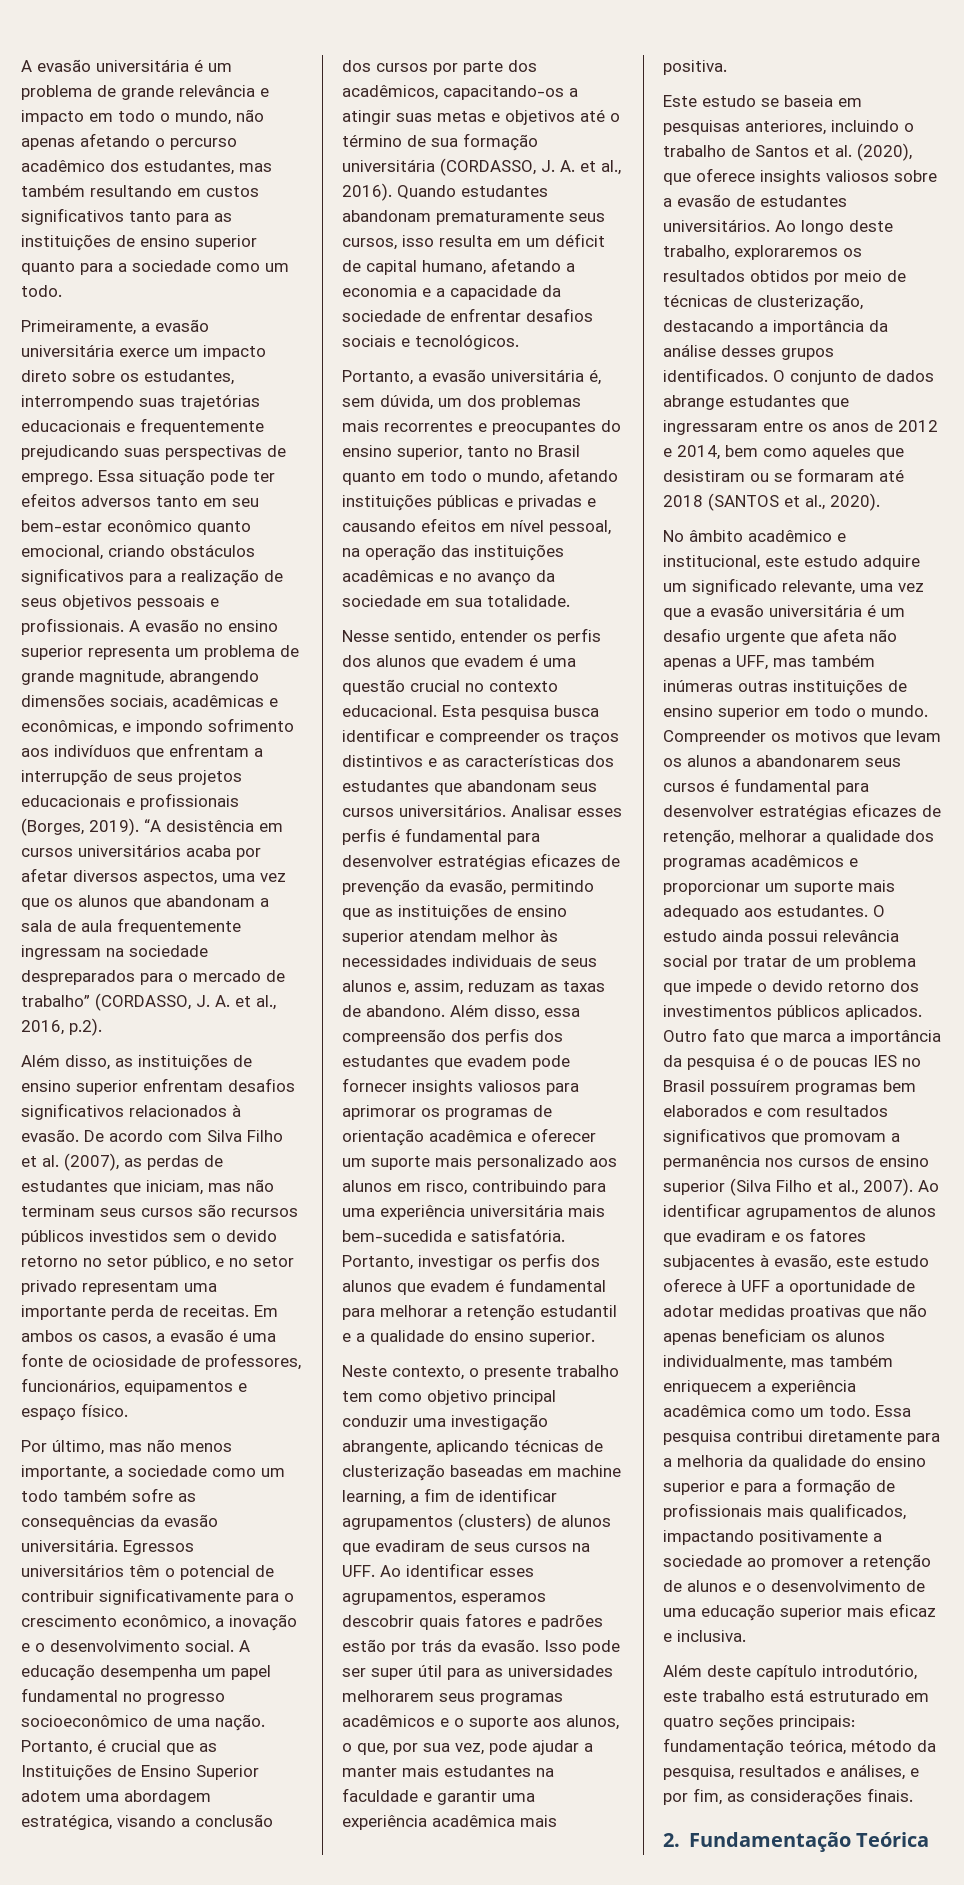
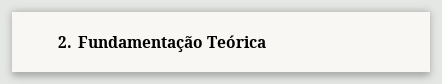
[21,59,232,72] [21,85,269,100] [21,109,264,125] [21,133,237,150] [21,160,272,175] [21,184,259,197] [21,208,232,225] [21,234,257,251] [21,260,289,275] [21,285,62,297] [21,319,209,335] [21,344,266,360] [21,370,234,385] [21,394,260,410] [21,418,264,435] [21,445,286,460] [21,469,275,486] [21,493,259,507] [21,520,251,535] [21,544,255,560] [21,568,283,586] [21,595,219,610] [21,618,278,635] [21,645,299,660] [21,670,259,685] [21,694,278,710] [21,718,294,735] [21,743,263,760] [21,769,242,786] [21,793,239,810] [21,818,283,836] [21,844,261,860] [21,868,286,885] [21,895,269,910] [21,918,241,935] [21,945,208,960] [21,970,285,985] [21,993,276,1011] [21,1018,102,1036] [21,1054,252,1071] [21,1078,295,1095] [21,1103,241,1120] [21,1129,283,1142] [21,1153,223,1171] [21,1179,274,1195] [21,1204,298,1217] [21,1230,277,1245] [21,1255,294,1270] [21,1280,217,1295] [21,1305,278,1320] [21,1329,276,1345] [21,1353,301,1370] [21,1378,247,1395] [21,1403,128,1421] [21,1439,232,1455] [21,1465,285,1480] [21,1488,196,1502] [21,1514,218,1530] [21,1539,194,1555] [21,1564,274,1580] [21,1588,294,1605] [21,1614,297,1631] [21,1640,250,1652] [21,1664,271,1681] [21,1688,225,1705] [21,1714,265,1731] [21,1739,217,1755] [21,1764,259,1781] [21,1790,211,1805] [21,1814,273,1830] [342,60,537,75] [342,85,578,100] [342,109,620,125] [342,133,538,151] [342,158,621,176] [342,183,548,201] [342,210,605,225] [342,233,605,250] [342,258,575,275] [342,285,561,300] [342,308,593,322] [342,334,519,350] [342,369,601,385] [342,395,581,410] [342,420,621,435] [342,445,580,460] [342,468,618,485] [342,494,596,511] [342,518,611,535] [342,544,564,561] [342,570,555,586] [342,595,570,607] [342,628,601,645] [342,654,576,670] [342,679,558,695] [342,705,599,720] [342,728,619,746] [342,755,614,767] [342,780,597,795] [342,804,622,817] [342,828,540,845] [342,853,620,870] [342,879,594,896] [342,904,567,921] [342,929,558,945] [342,955,597,967] [342,980,605,995] [342,1004,580,1020] [342,1028,563,1045] [342,1055,570,1070] [342,1078,579,1095] [342,1105,552,1120] [342,1128,596,1146] [342,1155,617,1170] [342,1180,606,1195] [342,1204,605,1220] [342,1228,565,1242] [342,1253,600,1270] [342,1278,606,1295] [342,1304,617,1321] [342,1330,595,1345] [342,1365,619,1380] [342,1390,556,1405] [342,1414,548,1431] [342,1439,603,1455] [342,1464,621,1481] [342,1488,557,1505] [342,1513,611,1531] [342,1540,590,1555] [342,1563,534,1577] [342,1591,546,1605] [342,1613,603,1630] [342,1639,620,1655] [342,1665,613,1680] [342,1690,563,1705] [342,1715,619,1730] [342,1740,593,1755] [342,1765,554,1777] [342,1788,535,1805] [342,1815,557,1830] [663,60,727,75] [663,95,862,107] [663,120,914,135] [663,143,912,161] [663,168,937,185] [663,194,847,207] [663,219,893,235] [663,245,862,260] [663,270,906,285] [663,294,863,311] [663,320,888,335] [663,344,834,360] [663,368,934,385] [663,395,849,410] [663,420,938,435] [663,445,904,460] [663,468,904,482] [663,493,880,511] [663,530,846,542] [663,555,920,570] [663,578,924,595] [663,604,905,620] [663,628,897,645] [663,654,875,670] [663,679,907,696] [663,705,928,720] [663,730,941,745] [663,755,901,767] [663,778,869,795] [663,803,941,820] [663,829,934,846] [663,855,858,870] [663,880,895,895] [663,905,885,920] [663,930,899,945] [663,955,916,970] [663,980,919,995] [663,1005,922,1020] [663,1028,941,1045] [663,1054,921,1070] [663,1080,916,1095] [663,1105,888,1117] [663,1128,900,1145] [663,1155,929,1170] [663,1178,939,1196] [663,1203,936,1220] [663,1228,866,1245] [663,1254,929,1270] [663,1278,915,1295] [663,1304,927,1320] [663,1328,885,1345] [663,1354,893,1370] [663,1380,856,1395] [663,1405,911,1417] [663,1430,940,1445] [663,1455,926,1470] [663,1478,895,1496] [663,1503,906,1520] [663,1530,882,1545] [663,1554,931,1571] [663,1580,925,1592] [663,1603,936,1621] [663,1630,746,1642] [663,1664,917,1680] [663,1689,929,1702] [663,1714,855,1731] [663,1738,936,1756] [663,1764,919,1780] [663,1788,913,1806] A evasão universitária é um problema de grande relevância e impacto em todo o mundo, não apenas afetando o percurso acadêmico dos estudantes, mas também resultando em custos significativos tanto para as instituições de ensino superior quanto para a sociedade como um todo. // Primeiramente, a evasão universitária exerce um impacto direto sobre os estudantes, interrompendo suas trajetórias educacionais e frequentemente prejudicando suas perspectivas de emprego. Essa situação pode ter efeitos adversos tanto em seu bem-estar econômico quanto emocional, criando obstáculos significativos para a realização de seus objetivos pessoais e profissionais. A evasão no ensino superior representa um problema de grande magnitude, abrangendo dimensões sociais, acadêmicas e econômicas, e impondo sofrimento aos indivíduos que enfrentam a interrupção de seus projetos educacionais e profissionais (Borges, 2019). “A desistência em cursos universitários acaba por afetar diversos aspectos, uma vez que os alunos que abandonam a sala de aula frequentemente ingressam na sociedade despreparados para o mercado de trabalho” (CORDASSO, J. A. et al., 2016, p.2). // Além disso, as instituições de ensino superior enfrentam desafios significativos relacionados à evasão. De acordo com Silva Filho et al. (2007), as perdas de estudantes que iniciam, mas não terminam seus cursos são recursos públicos investidos sem o devido retorno no setor público, e no setor privado representam uma importante perda de receitas. Em ambos os casos, a evasão é uma fonte de ociosidade de professores, funcionários, equipamentos e espaço físico. // Por último, mas não menos importante, a sociedade como um todo também sofre as consequências da evasão universitária. Egressos universitários têm o potencial de contribuir significativamente para o crescimento econômico, a inovação e o desenvolvimento social. A educação desempenha um papel fundamental no progresso socioeconômico de uma nação. Portanto, é crucial que as Instituições de Ensino Superior adotem uma abordagem estratégica, visando a conclusão dos cursos por parte dos acadêmicos, capacitando-os a atingir suas metas e objetivos até o término de sua formação universitária (CORDASSO, J. A. et al., 2016). Quando estudantes abandonam prematuramente seus cursos, isso resulta em um déficit de capital humano, afetando a economia e a capacidade da sociedade de enfrentar desafios sociais e tecnológicos. // Portanto, a evasão universitária é, sem dúvida, um dos problemas mais recorrentes e preocupantes do ensino superior, tanto no Brasil quanto em todo o mundo, afetando instituições públicas e privadas e causando efeitos em nível pessoal, na operação das instituições acadêmicas e no avanço da sociedade em sua totalidade. // Nesse sentido, entender os perfis dos alunos que evadem é uma questão crucial no contexto educacional. Esta pesquisa busca identificar e compreender os traços distintivos e as características dos estudantes que abandonam seus cursos universitários. Analisar esses perfis é fundamental para desenvolver estratégias eficazes de prevenção da evasão, permitindo que as instituições de ensino superior atendam melhor às necessidades individuais de seus alunos e, assim, reduzam as taxas de abandono. Além disso, essa compreensão dos perfis dos estudantes que evadem pode fornecer insights valiosos para aprimorar os programas de orientação acadêmica e oferecer um suporte mais personalizado aos alunos em risco, contribuindo para uma experiência universitária mais bem-sucedida e satisfatória. Portanto, investigar os perfis dos alunos que evadem é fundamental para melhorar a retenção estudantil e a qualidade do ensino superior. // Neste contexto, o presente trabalho tem como objetivo principal conduzir uma investigação abrangente, aplicando técnicas de clusterização baseadas em machine learning, a fim de identificar agrupamentos (clusters) de alunos que evadiram de seus cursos na UFF. Ao identificar esses agrupamentos, esperamos descobrir quais fatores e padrões estão por trás da evasão. Isso pode ser super útil para as universidades melhorarem seus programas acadêmicos e o suporte aos alunos, o que, por sua vez, pode ajudar a manter mais estudantes na faculdade e garantir uma experiência acadêmica mais positiva. // Este estudo se baseia em pesquisas anteriores, incluindo o trabalho de Santos et al. (2020), que oferece insights valiosos sobre a evasão de estudantes universitários. Ao longo deste trabalho, exploraremos os resultados obtidos por meio de técnicas de clusterização, destacando a importância da análise desses grupos identificados. O conjunto de dados abrange estudantes que ingressaram entre os anos de 2012 e 2014, bem como aqueles que desistiram ou se formaram até 2018 (SANTOS et al., 2020). // No âmbito acadêmico e institucional, este estudo adquire um significado relevante, uma vez que a evasão universitária é um desafio urgente que afeta não apenas a UFF, mas também inúmeras outras instituições de ensino superior em todo o mundo. Compreender os motivos que levam os alunos a abandonarem seus cursos é fundamental para desenvolver estratégias eficazes de retenção, melhorar a qualidade dos programas acadêmicos e proporcionar um suporte mais adequado aos estudantes. O estudo ainda possui relevância social por tratar de um problema que impede o devido retorno dos investimentos públicos aplicados. Outro fato que marca a importância da pesquisa é o de poucas IES no Brasil possuírem programas bem elaborados e com resultados significativos que promovam a permanência nos cursos de ensino superior (Silva Filho et al., 2007). Ao identificar agrupamentos de alunos que evadiram e os fatores subjacentes à evasão, este estudo oferece à UFF a oportunidade de adotar medidas proativas que não apenas beneficiam os alunos individualmente, mas também enriquecem a experiência acadêmica como um todo. Essa pesquisa contribui diretamente para a melhoria da qualidade do ensino superior e para a formação de profissionais mais qualificados, impactando positivamente a sociedade ao promover a retenção de alunos e o desenvolvimento de uma educação superior mais eficaz e inclusiva. // Além deste capítulo introdutório, este trabalho está estruturado em quatro seções principais: fundamentação teórica, método da pesquisa, resultados e análises, e por fim, as considerações finais. // -> (58, 42) none

